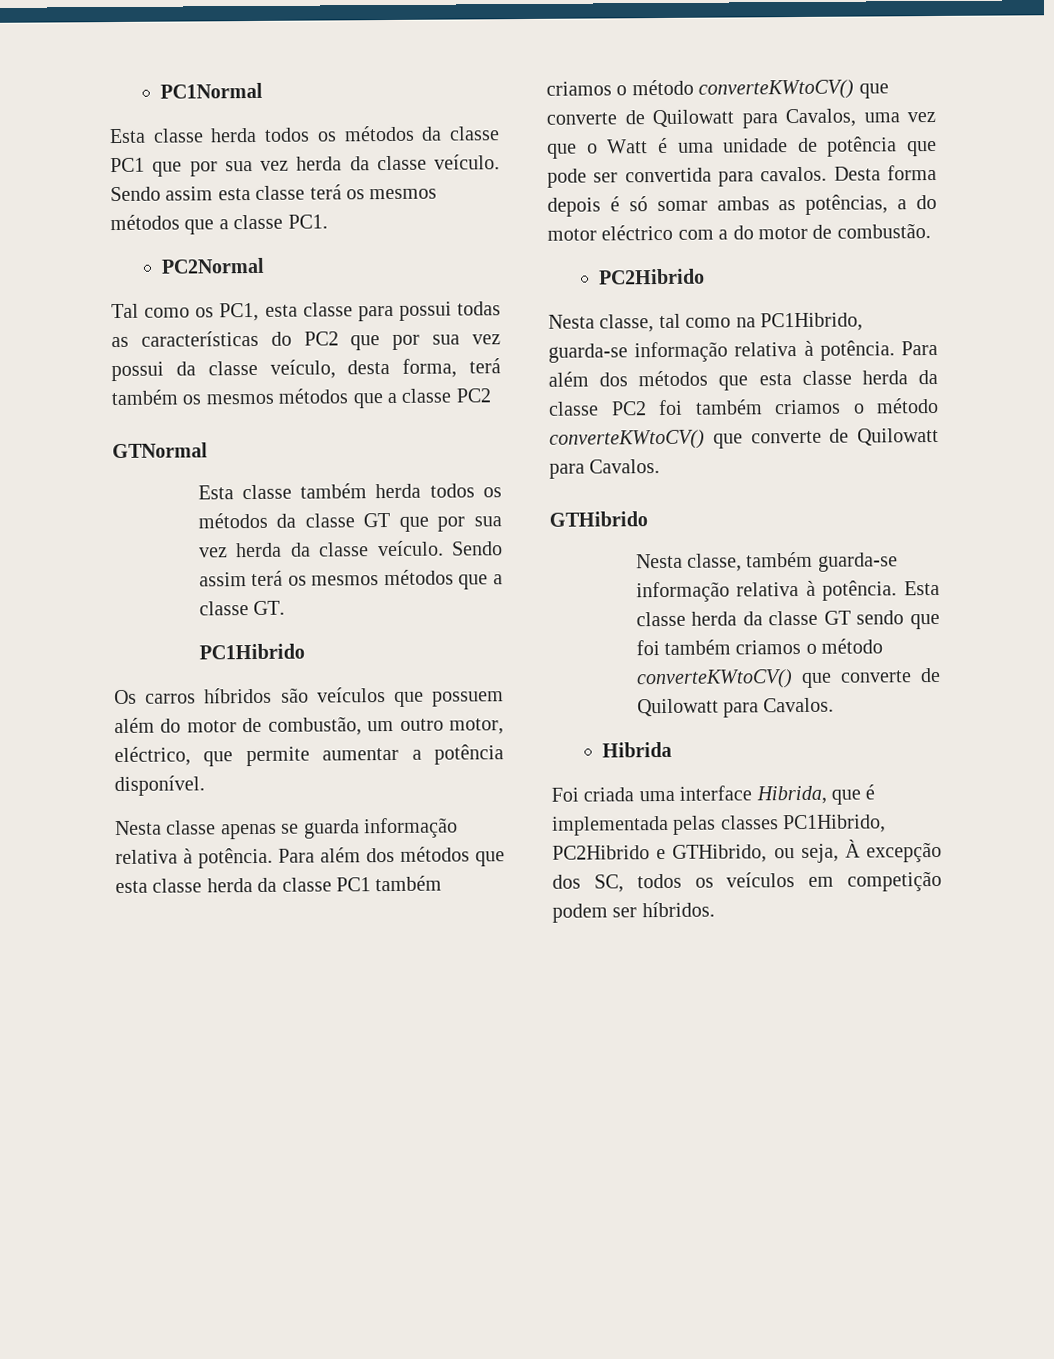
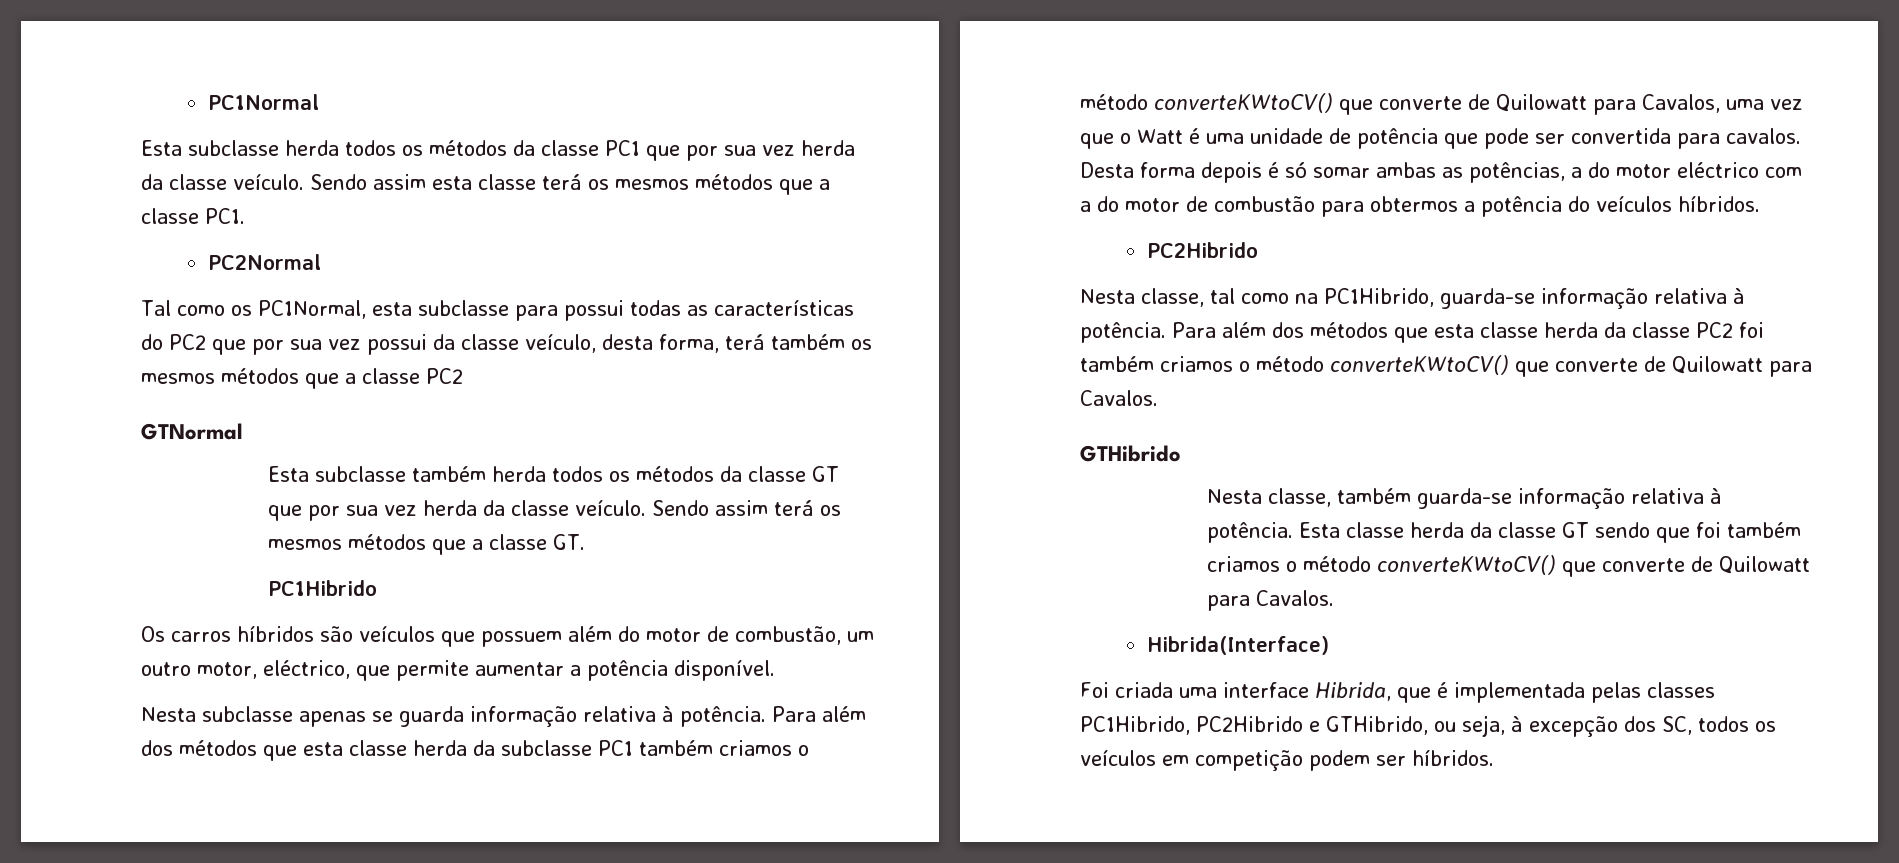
[152,128,204,143] classe -> [188,140,279,156] subclasse
[219,302,353,322] PC1, esta classe -> [257,300,509,319] PC1Normal, esta subclasse
[241,484,292,500] classe -> [315,466,407,482] subclasse
[166,820,217,835] classe -> [202,706,293,722] subclasse
[281,877,332,892] classe -> [501,740,592,756] subclasse
[836,223,931,239] combustão. -> [1214,196,1760,217] combustão para obtermos a potência do veículos híbridos.
[601,741,672,758] Hibrida -> [1146,636,1329,655] Hibrida(Interface)
[844,839,861,858] À -> [1511,716,1523,732] à

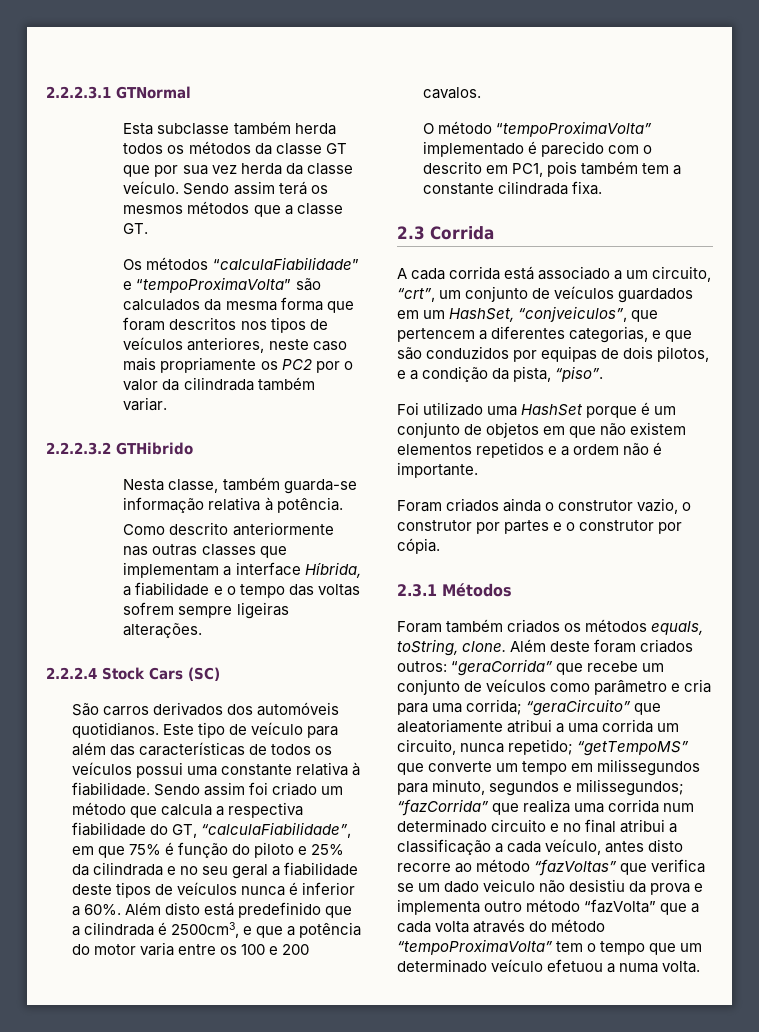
[207,94,319,110] [141,140,855,161] [141,174,830,195] [141,208,245,224] [207,254,321,270] [141,300,854,321] [141,334,872,355] [141,368,463,389] PC1Normal // Esta subclasse herda todos os métodos da classe PC1 que por sua vez herda da classe veículo. Sendo assim esta classe terá os mesmos métodos que a classe PC1. // PC2Normal // Tal como os PC1Normal, esta subclasse para possui todas as características do PC2 que por sua vez possui da classe veículo, desta forma, terá também os mesmos métodos que a classe PC2 // -> [46,86,111,99] 2.2.2.3.1
[268,580,378,596] [141,626,874,647] [141,660,775,681] [141,706,866,727] [141,740,809,761] [1080,93,1803,115] [1080,128,1801,149] [1080,162,1802,183] [1080,196,1760,217] [1146,242,1258,258] [1080,288,1745,309] [1080,322,1764,343] [1080,355,1812,377] [1080,390,1158,406] PC1Hibrido // Os carros híbridos são veículos que possuem além do motor de combustão, um outro motor, eléctrico, que permite aumentar a potência disponível. // Nesta subclasse apenas se guarda informação relativa à potência. Para além dos métodos que esta classe herda da subclasse PC1 também criamos o método converteKWtoCV() que converte de Quilowatt para Cavalos, uma vez que o Watt é uma unidade de potência que pode ser convertida para cavalos. Desta forma depois é só somar ambas as potências, a do motor eléctrico com a do motor de combustão para obtermos a potência do veículos híbridos. // PC2Hibrido // Nesta classe, tal como na PC1Hibrido, guarda-se informação relativa à potência. Para além dos métodos que esta classe herda da classe PC2 foi também criamos o método converteKWtoCV() que converte de Quilowatt para Cavalos. // -> [123,257,359,270] [123,277,321,293] [123,297,354,313] [123,317,328,333] [123,337,347,353] [123,357,353,373] [123,377,315,391] [123,397,168,411] [46,442,111,455] Os métodos “calculaFiabilidade” e “tempoProximaVolta” são calculados da mesma forma que foram descritos nos tipos de veículos anteriores, neste caso mais propriamente os PC2 por o valor da cilindrada também variar. // 2.2.2.3.2
[1299,522,1802,543] [1207,555,1811,577] [1207,590,1335,611] [1146,636,1329,655] [1080,682,1715,703] [1080,715,1776,737] [1080,750,1494,771] Esta classe herda da classe GT sendo que foi também criamos o método converteKWtoCV() que converte de Quilowatt para Cavalos. // Hibrida(Interface) // Foi criada uma interface Hibrida, que é implementada pelas classes PC1Hibrido, PC2Hibrido e GTHibrido, ou seja, à excepção dos SC, todos os veículos em competição podem ser híbridos. -> [123,522,334,536] [123,544,287,558] [123,562,361,578] [123,582,360,598] [123,602,289,619] [123,623,203,638] [46,667,220,681] [71,702,340,716] [71,722,339,738] [71,742,333,756] [71,762,361,778] [71,782,344,796] [71,802,304,818] [71,822,351,838] [71,842,345,858] [71,862,359,879] [71,882,356,898] [71,902,353,918] [71,922,362,938] [71,942,310,956] [422,87,481,99] [422,121,652,137] [422,141,653,157] [422,161,682,177] [422,181,602,195] [397,226,494,240] [397,266,712,282] [397,286,694,303] [397,306,659,322] [397,326,693,343] [397,346,710,362] [397,366,604,382] [397,402,677,418] [397,422,687,438] [397,442,663,458] [397,462,478,478] [397,498,692,514] [397,520,683,534] [397,538,440,554] [397,583,512,597] [397,619,704,635] [397,639,694,656] [397,659,665,676] [397,679,712,695] [397,699,662,716] [397,719,680,733] [397,739,690,756] [397,759,701,776] [397,779,685,796] [397,799,695,816] [397,819,678,833] [397,839,684,855] [397,859,706,876] [397,879,704,895] [397,899,700,915] [397,919,606,933] [397,939,703,955] [397,959,701,973] // Como descrito anteriormente nas outras classes que implementam a interface Híbrida, a fiabilidade e o tempo das voltas sofrem sempre ligeiras alterações. // 2.2.2.4 Stock Cars (SC) // São carros derivados dos automóveis quotidianos. Este tipo de veículo para além das características de todos os veículos possui uma constante relativa à fiabilidade. Sendo assim foi criado um método que calcula a respectiva fiabilidade do GT, “calculaFiabilidade”, em que 75% é função do piloto e 25% da cilindrada e no seu geral a fiabilidade deste tipos de veículos nunca é inferior a 60%. Além disto está predefinido que a cilindrada é 2500cm3, e que a potência do motor varia entre os 100 e 200 cavalos. // O método “tempoProximaVolta” implementado é parecido com o descrito em PC1, pois também tem a constante cilindrada fixa. // 2.3 Corrida // A cada corrida está associado a um circuito, “crt”, um conjunto de veículos guardados em um HashSet, “conjveiculos”, que pertencem a diferentes categorias, e que são conduzidos por equipas de dois pilotos, e a condição da pista, “piso”. // Foi utilizado uma HashSet porque é um conjunto de objetos em que não existem elementos repetidos e a ordem não é importante. // Foram criados ainda o construtor vazio, o construtor por partes e o construtor por cópia. // 2.3.1 Métodos // Foram também criados os métodos equals, toString, clone. Além deste foram criados outros: “geraCorrida” que recebe um conjunto de veículos como parâmetro e cria para uma corrida; “geraCircuito” que aleatoriamente atribui a uma corrida um circuito, nunca repetido; “getTempoMS” que converte um tempo em milissegundos para minuto, segundos e milissegundos; “fazCorrida” que realiza uma corrida num determinado circuito e no final atribui a classificação a cada veículo, antes disto recorre ao método “fazVoltas” que verifica se um dado veiculo não desistiu da prova e implementa outro método “fazVolta” que a cada volta através do método “tempoProximaVolta” tem o tempo que um determinado veículo efetuou a numa volta.

